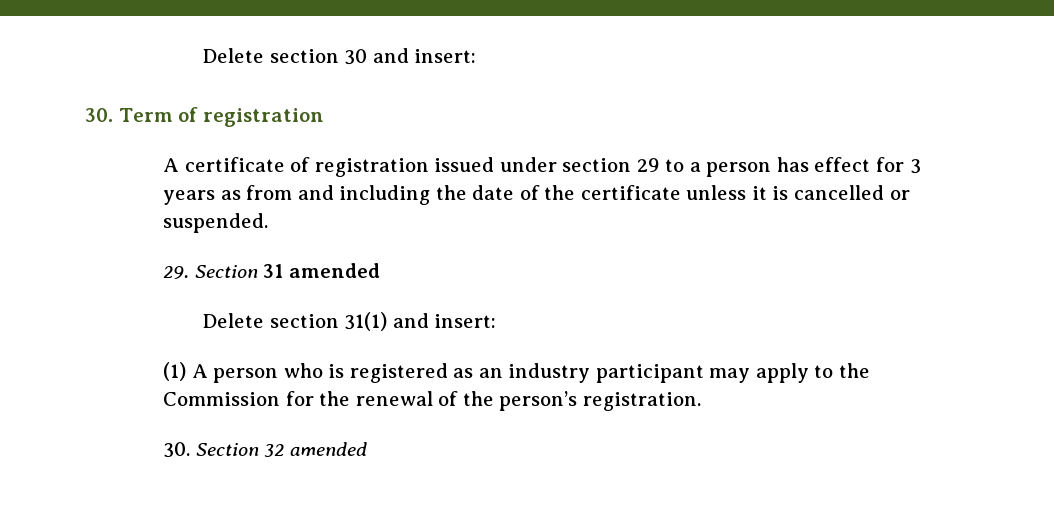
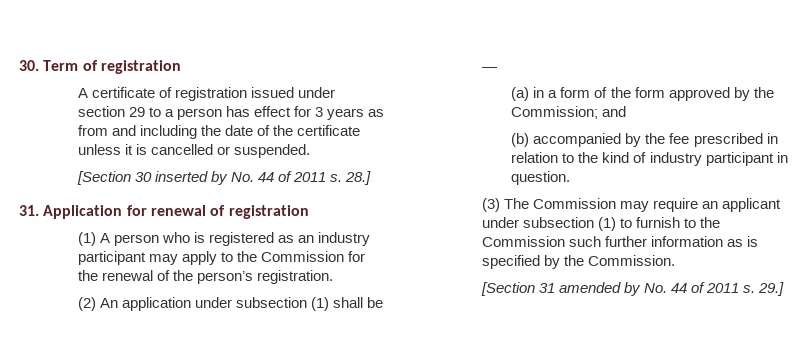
[202,48,477,65] Delete section 30 and insert: // -> (19, 65) none
[163,263,380,279] [202,312,497,331] 29. Section 31 amended // Delete section 31(1) and insert: -> [76,171,372,185] [19,205,309,219] [Section 30 inserted by No. 44 of 2011 s. 28.] // 31. Application for renewal of registration
[163,442,367,458] 30. Section 32 amended -> [77,297,384,311] [481,67,497,71] [511,87,774,101] [511,106,627,119] [511,133,778,147] [511,152,788,166] [511,171,571,185] [481,198,782,212] [481,217,721,231] [481,236,759,247] [481,255,675,269] [480,282,785,296] (2) An application under subsection (1) shall be — // (a) in a form of the form approved by the Commission; and // (b) accompanied by the fee prescribed in relation to the kind of industry participant in question. // (3) The Commission may require an applicant under subsection (1) to furnish to the Commission such further information as is specified by the Commission. // [Section 31 amended by No. 44 of 2011 s. 29.]

